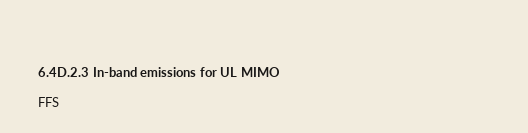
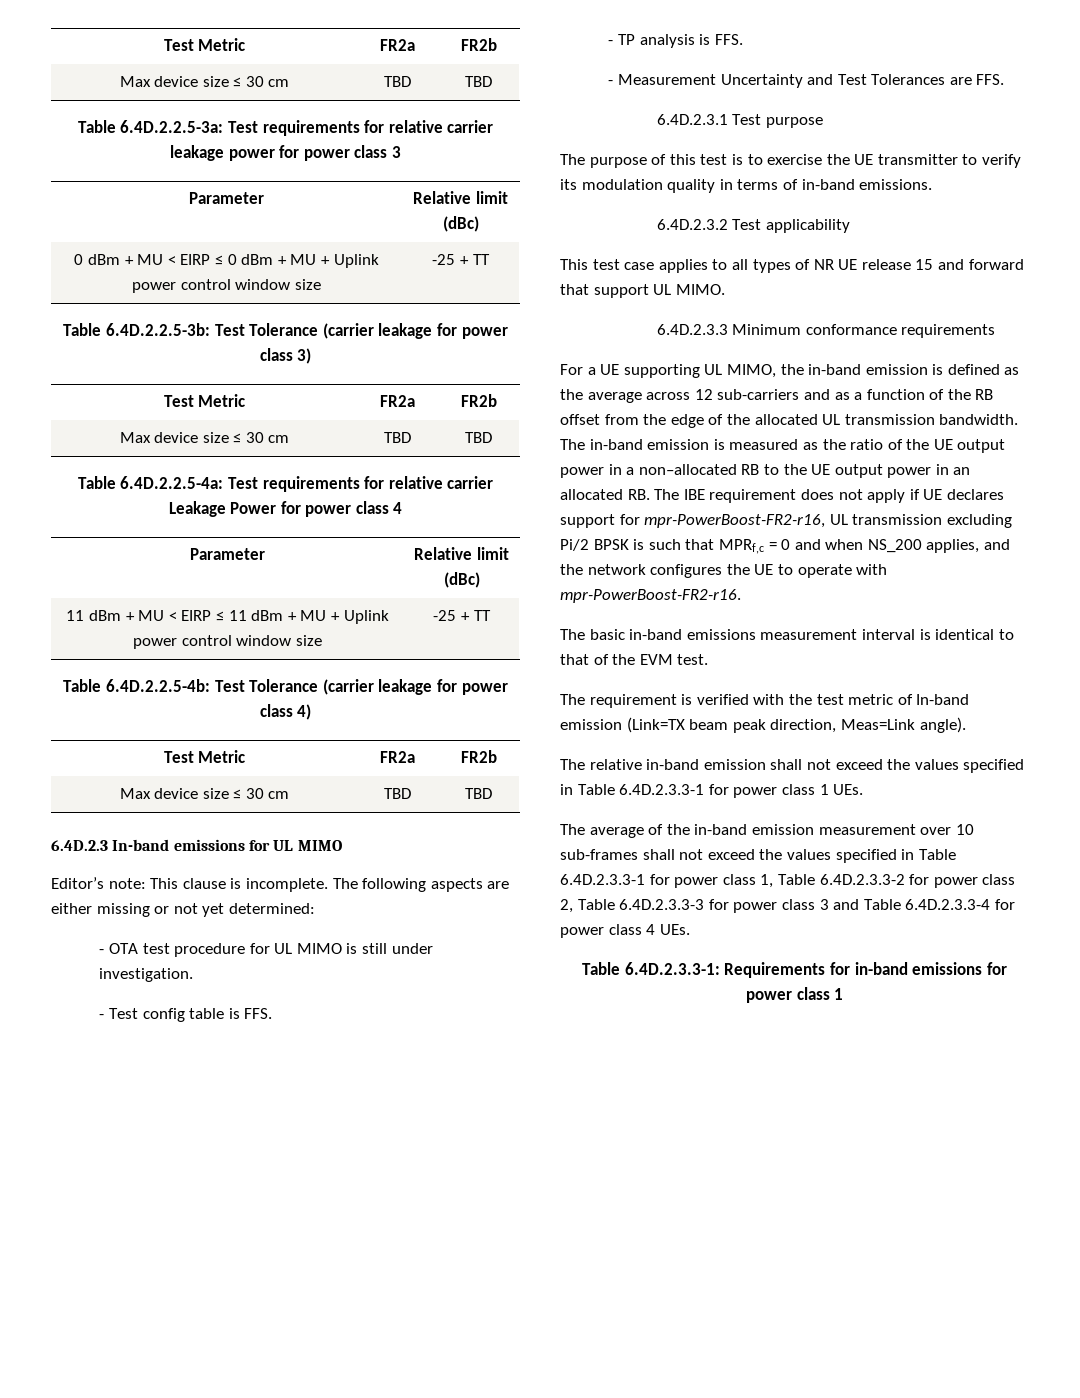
(38, 72) none -> [163,38,246,51] [380,39,415,51] [460,38,497,51] [119,76,290,87] [384,76,411,87] [465,76,492,87] [77,120,494,136] [170,145,401,161] [189,192,264,204] [413,191,508,204] [442,216,479,232] [74,254,379,268] [132,279,321,293] [432,254,490,265] [63,323,508,339] [259,348,312,364] [163,394,246,407] [380,395,415,407] [460,394,497,407] [119,432,290,443] [384,432,411,443] [465,432,492,443] [77,476,494,492] [168,501,403,517] [190,548,265,560] [414,547,509,560] [443,572,480,588] [66,610,389,624] [133,635,322,649] [433,610,491,621] [63,679,508,695] [259,704,312,720] [163,750,246,763] [380,751,415,763] [460,750,497,763] [119,788,290,799] [384,788,411,799] [465,788,492,799] Test Metric | FR2a | FR2b // Max device size ≤ 30 cm | TBD | TBD // Table 6.4D.2.2.5-3a: Test requirements for relative carrier leakage power for power class 3 // Parameter | Relative limit (dBc) // 0 dBm + MU < EIRP ≤ 0 dBm + MU + Uplink power control window size | -25 + TT // Table 6.4D.2.2.5-3b: Test Tolerance (carrier leakage for power class 3) // Test Metric | FR2a | FR2b // Max device size ≤ 30 cm | TBD | TBD // Table 6.4D.2.2.5-4a: Test requirements for relative carrier Leakage Power for power class 4 // Parameter | Relative limit (dBc) // 11 dBm + MU < EIRP ≤ 11 dBm + MU + Uplink power control window size | -25 + TT // Table 6.4D.2.2.5-4b: Test Tolerance (carrier leakage for power class 4) // Test Metric | FR2a | FR2b // Max device size ≤ 30 cm | TBD | TBD //
[38,97,59,107] FFS -> [51,877,510,892] [51,903,315,917] [99,943,433,957] [99,968,194,982] [99,1008,273,1022] [608,34,743,48] [608,74,1005,88] [656,114,823,128] [560,154,1022,168] [560,179,933,193] [656,219,850,233] [560,259,1024,273] [560,284,725,298] [656,324,996,338] [560,364,1020,378] [560,389,994,403] [560,414,1019,428] [560,439,1006,453] [560,464,971,478] [560,489,1004,503] [560,514,1012,528] [560,539,1011,554] [560,564,888,578] [560,589,741,603] [560,629,1014,640] [560,654,709,665] [560,694,970,708] [560,717,966,733] [560,759,1025,773] [560,784,864,798] [560,824,974,838] [560,849,956,863] [560,874,1016,888] [560,899,1015,913] [560,924,690,938] [582,962,1007,978] [745,987,844,1003] Editor’s note: This clause is incomplete. The following aspects are either missing or not yet determined: // - OTA test procedure for UL MIMO is still under investigation. // - Test config table is FFS. // - TP analysis is FFS. // - Measurement Uncertainty and Test Tolerances are FFS. // 6.4D.2.3.1 Test purpose // The purpose of this test is to exercise the UE transmitter to verify its modulation quality in terms of in-band emissions. // 6.4D.2.3.2 Test applicability // This test case applies to all types of NR UE release 15 and forward that support UL MIMO. // 6.4D.2.3.3 Minimum conformance requirements // For a UE supporting UL MIMO, the in-band emission is defined as the average across 12 sub-carriers and as a function of the RB offset from the edge of the allocated UL transmission bandwidth. The in-band emission is measured as the ratio of the UE output power in a non–allocated RB to the UE output power in an allocated RB. The IBE requirement does not apply if UE declares support for mpr-PowerBoost-FR2-r16, UL transmission excluding Pi/2 BPSK is such that MPRf,c = 0 and when NS_200 applies, and the network configures the UE to operate with mpr-PowerBoost-FR2-r16. // The basic in-band emissions measurement interval is identical to that of the EVM test. // The requirement is verified with the test metric of In-band emission (Link=TX beam peak direction, Meas=Link angle). // The relative in-band emission shall not exceed the values specified in Table 6.4D.2.3.3-1 for power class 1 UEs. // The average of the in-band emission measurement over 10 sub-frames shall not exceed the values specified in Table 6.4D.2.3.3-1 for power class 1, Table 6.4D.2.3.3-2 for power class 2, Table 6.4D.2.3.3-3 for power class 3 and Table 6.4D.2.3.3-4 for power class 4 UEs. // Table 6.4D.2.3.3-1: Requirements for in-band emissions for power class 1

